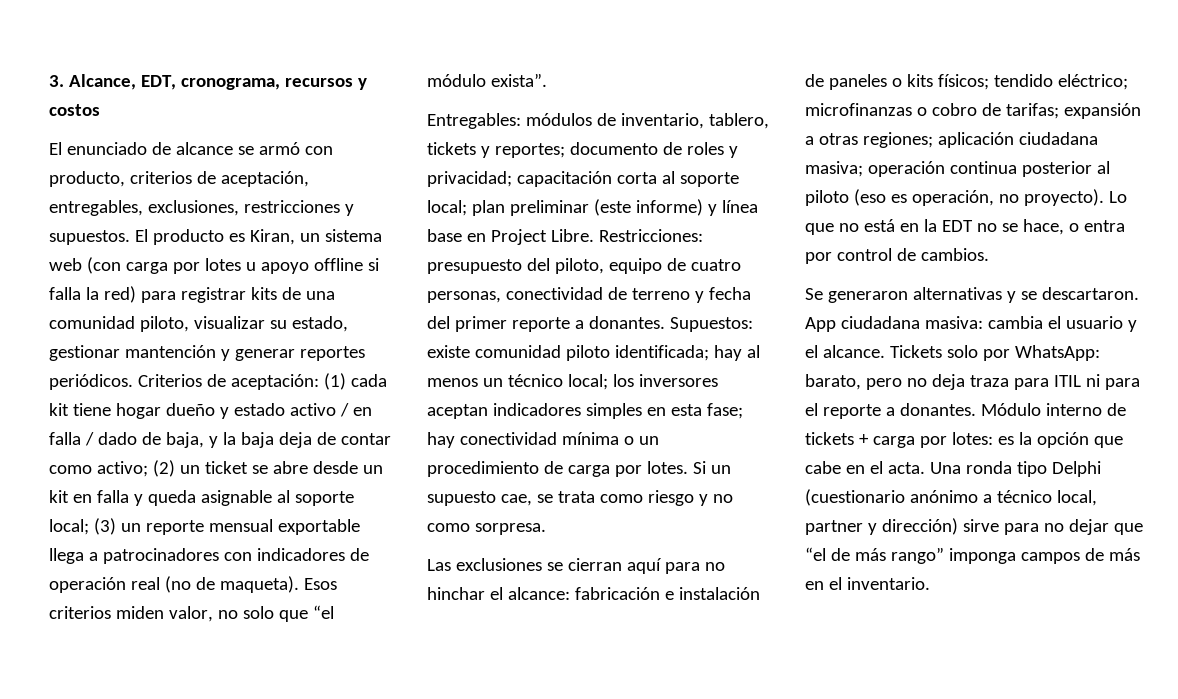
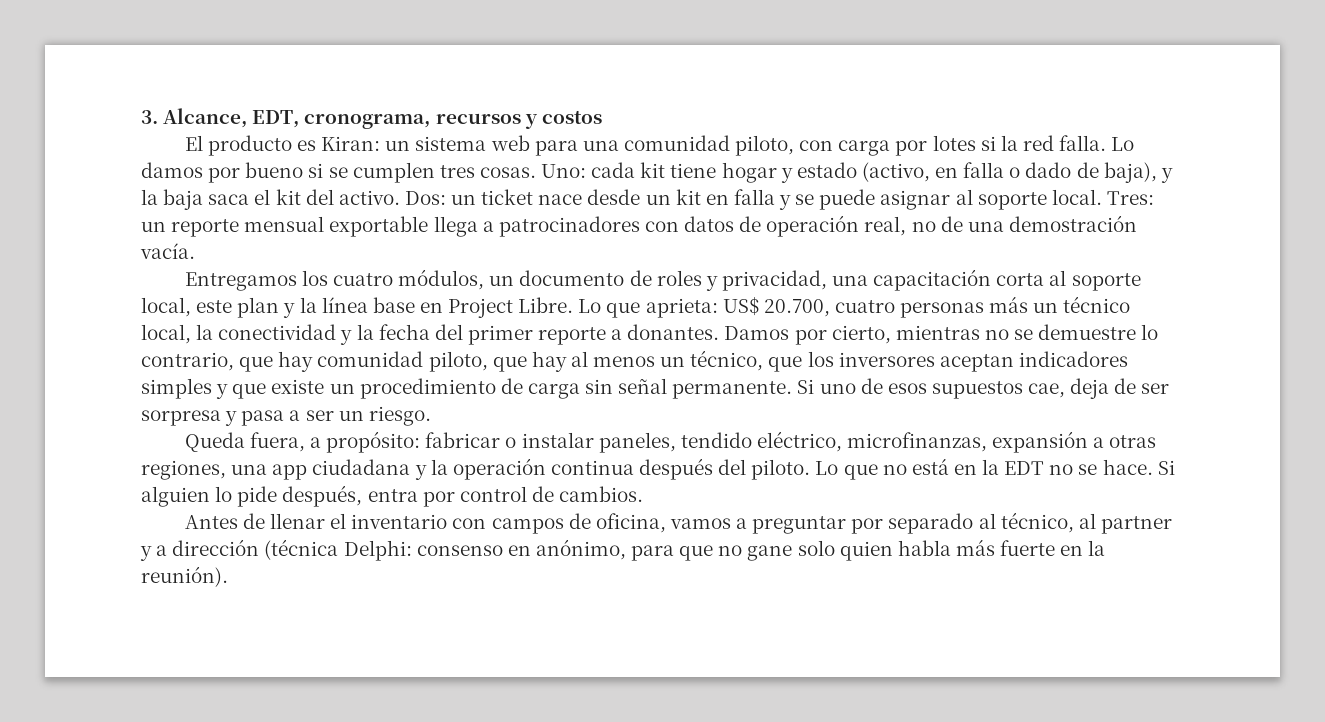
[66,142,333,155] [49,171,309,187] [49,200,354,216] [49,229,148,245] enunciado de alcance se armó con producto, criterios de aceptación, entregables, exclusiones, restricciones y supuestos. El -> (203, 143) none
[249,229,295,245] Kiran, -> [321,136,381,151] Kiran:
[86,257,379,274] [49,286,335,303] [49,316,348,332] [49,345,365,361] [49,373,346,390] (con carga por lotes u apoyo offline si falla la red) para registrar kits de una comunidad piloto, visualizar su estado, gestionar mantención y generar reportes periódicos. Criterios de aceptación: (1) -> [534,135,1135,156] [141,162,587,183] para una comunidad piloto, con carga por lotes si la red falla. Lo damos por bueno si se cumplen tres cosas. Uno:
[165,403,215,416] dueño -> (777, 172) none
[289,403,372,417] [49,432,94,446] activo / en falla / -> [861,162,1021,182] (activo, en falla o
[165,432,204,448] baja, -> [1103,162,1157,183] baja),
[278,432,391,448] [49,460,308,477] deja de contar como activo; (2) un ticket se abre -> [208,189,583,205] saca el kit del activo. Dos: un ticket nace
[147,490,354,506] [49,518,116,535] queda asignable al soporte local; (3) -> [795,189,1154,210] se puede asignar al soporte local. Tres:
[256,548,345,561] indicadores -> [684,216,735,232] datos
[130,576,337,593] [49,605,334,622] [427,73,547,87] [427,113,769,129] [427,142,565,158] real (no de maqueta). Esos criterios miden valor, no solo que “el módulo exista”. // Entregables: módulos de inventario, tablero, tickets y reportes; -> [864,215,1137,236] [140,243,195,259] [184,269,515,291] real, no de una demostración vacía. // Entregamos los cuatro módulos, un
[427,171,512,187] privacidad; -> [721,270,869,291] privacidad, una
[427,199,717,216] local; plan preliminar (este informe) y -> [141,297,317,318] local, este plan y la
[598,229,703,242] [427,258,741,274] [427,287,704,303] Restricciones: presupuesto del piloto, equipo de cuatro personas, conectividad de terreno y -> [578,296,1131,318] [141,324,374,345] Lo que aprieta: US$ 20.700, cuatro personas más un técnico local, la conectividad y la
[669,317,753,332] [427,345,709,361] Supuestos: existe comunidad piloto identificada; -> [724,324,1159,345] [141,351,527,372] Damos por cierto, mientras no se demuestre lo contrario, que hay comunidad piloto, que
[507,374,608,390] técnico local; -> [690,350,803,372] técnico, que
[646,403,743,419] [427,432,659,448] [427,461,731,477] [427,490,733,506] [427,523,546,535] [427,558,725,574] [427,587,760,600] [805,74,1128,90] [805,103,1141,119] [805,132,1098,148] [805,161,1110,177] [805,189,1104,206] en esta fase; hay conectividad mínima o un procedimiento de carga por lotes. Si un supuesto cae, se trata como riesgo y no como sorpresa. // Las exclusiones se cierran aquí para no hinchar el alcance: fabricación e instalación de paneles o kits físicos; tendido eléctrico; microfinanzas o cobro de tarifas; expansión a otras regiones; aplicación ciudadana masiva; operación continua posterior al piloto (eso es operación, no proyecto). -> [216,378,1170,399] [141,406,431,426] [184,431,1157,453] [141,458,811,480] y que existe un procedimiento de carga sin señal permanente. Si uno de esos supuestos cae, deja de ser sorpresa y pasa a ser un riesgo. // Queda fuera, a propósito: fabricar o instalar paneles, tendido eléctrico, microfinanzas, expansión a otras regiones, una app ciudadana y la operación continua después del piloto.
[1022,219,1079,235] hace, o -> [1102,459,1175,475] [141,485,363,507] hace. Si alguien lo pide después,
[805,287,1139,303] [805,316,1137,332] [805,345,1100,361] [805,374,1140,390] [805,403,1126,419] [805,432,1123,448] [805,461,1101,477] [805,489,1097,506] [805,518,1143,535] [805,547,1140,564] [805,577,930,590] Se generaron alternativas y se descartaron. App ciudadana masiva: cambia el usuario y el alcance. Tickets solo por WhatsApp: barato, pero no deja traza para ITIL ni para el reporte a donantes. Módulo interno de tickets + carga por lotes: es la opción que cabe en el acta. Una ronda tipo Delphi (cuestionario anónimo a técnico local, partner y dirección) sirve para no dejar que “el de más rango” imponga campos de más en el inventario. -> [184,512,1173,534] [140,539,1106,561] [141,566,228,587] Antes de llenar el inventario con campos de oficina, vamos a preguntar por separado al técnico, al partner y a dirección (técnica Delphi: consenso en anónimo, para que no gane solo quien habla más fuerte en la reunión).

